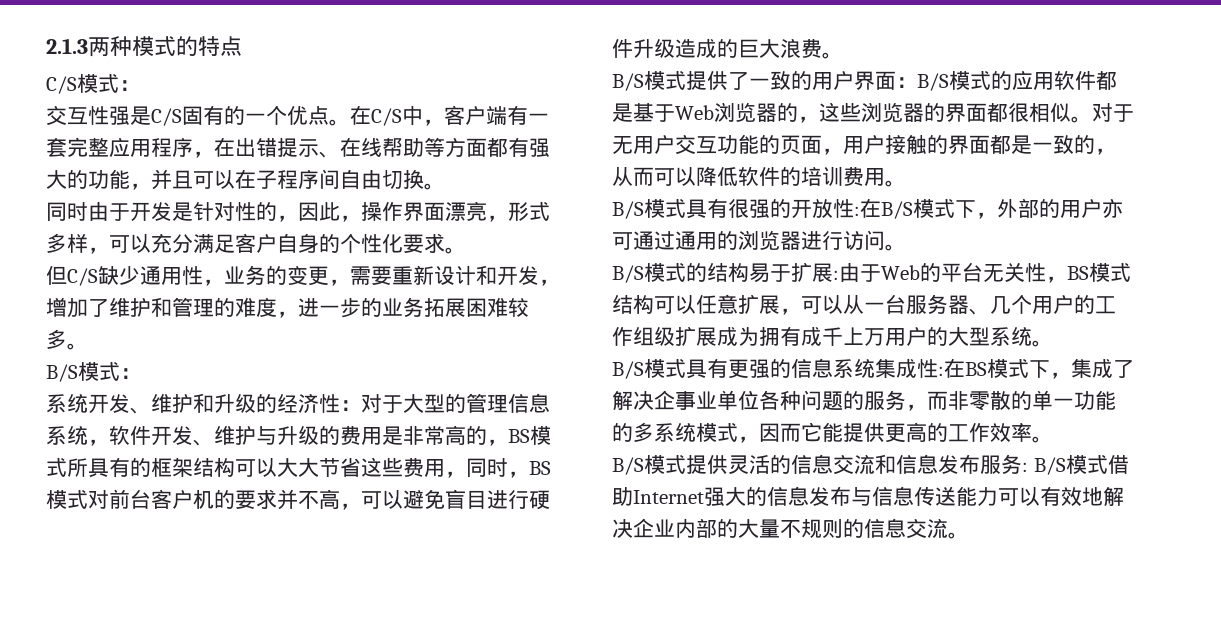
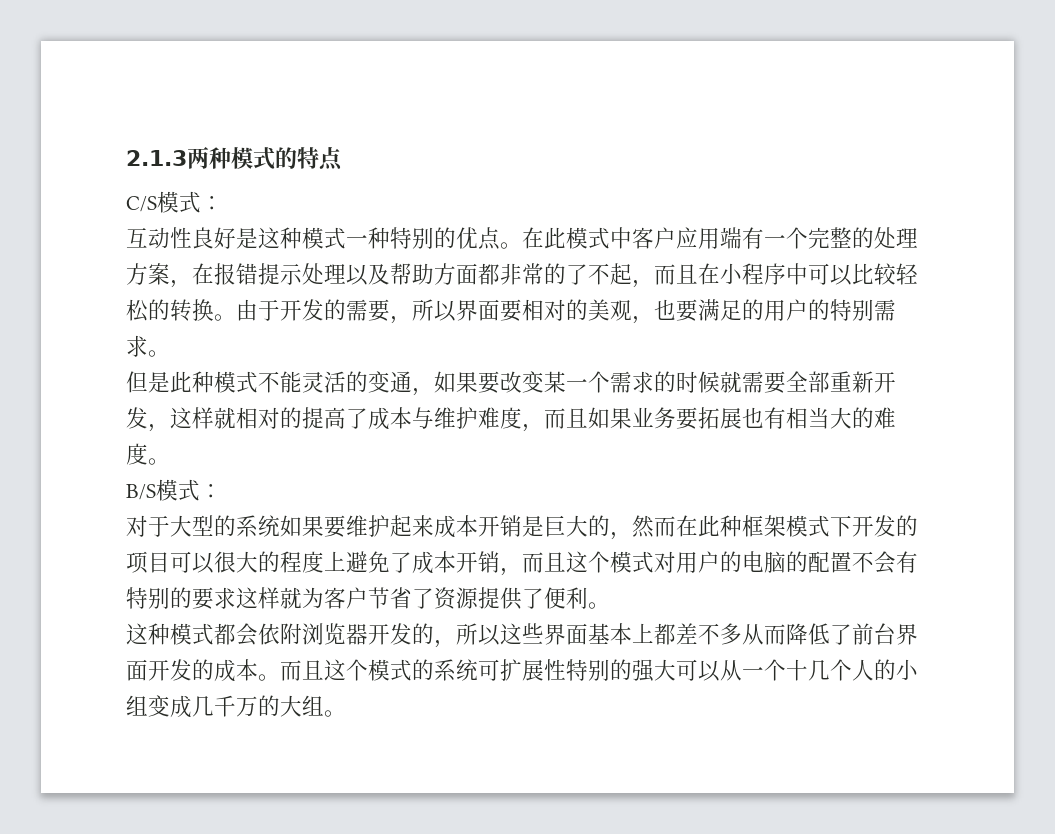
[46,105,549,126] [46,137,550,158] [46,169,403,190] 交互性强是C/S固有的一个优点。在C/S中，客户端有一套完整应用程序，在出错提示、在线帮助等方面都有强大的功能，并且可以在子程序间自由切 -> [126,227,918,250] [126,263,918,288] [126,299,192,322] 互动性良好是这种模式一种特别的优点。在此模式中客户应用端有一个完整的处理方案，在报错提示处理以及帮助方面都非常的了不起，而且在小程序中可以比较轻松的转
[46,202,88,222] // 同时 -> (236, 317) none
[172,201,550,222] [46,233,466,254] [46,265,560,286] [46,297,529,318] [46,329,88,350] [46,362,141,382] [46,393,550,414] [46,425,551,446] [46,457,551,478] [46,489,550,510] [612,38,843,59] [612,70,1117,91] [612,102,1134,123] [612,134,1116,155] [612,166,906,187] [612,198,1123,219] [612,230,906,251] [612,262,1131,283] [612,294,1116,315] [612,326,1053,347] [612,358,1134,379] [612,390,1116,411] [612,422,1053,443] [612,454,1129,475] [612,486,1124,506] [612,518,948,539] 是针对性的，因此，操作界面漂亮，形式多样，可以充分满足客户自身的个性化要求。 // 但C/S缺少通用性，业务的变更，需要重新设计和开发，增加了维护和管理的难度，进一步的业务拓展困难较多。 // B/S模式： // 系统开发、维护和升级的经济性：对于大型的管理信息系统，软件开发、维护与升级的费用是非常高的，BS模式所具有的框架结构可以大大节省这些费用，同时，BS模式对前台客户机的要求并不高，可以避免盲目进行硬件升级造成的巨大浪费。 // B/S模式提供了一致的用户界面：B/S模式的应用软件都是基于Web浏览器的，这些浏览器的界面都很相似。对于无用户交互功能的页面，用户接触的界面都是一致的，从而可以降低软件的培训费用。 // B/S模式具有很强的开放性:在B/S模式下，外部的用户亦可通过通用的浏览器进行访问。 // B/S模式的结构易于扩展:由于Web的平台无关性，BS模式结构可以任意扩展，可以从一台服务器、几个用户的工作组级扩展成为拥有成千上万用户的大型系统。 // B/S模式具有更强的信息系统集成性:在BS模式下，集成了解决企事业单位各种问题的服务，而非零散的单一功能的多系统模式，因而它能提供更高的工作效率。 // B/S模式提供灵活的信息交流和信息发布服务: B/S模式借助Internet强大的信息发布与信息传送能力可以有效地解决企业内部的大量不规则的信息交流 -> [324,299,896,324] [126,335,170,357] [126,371,896,396] [126,407,896,432] [126,443,170,465] [126,479,222,501] [126,515,918,540] [126,551,918,576] [126,587,610,610] [126,623,918,648] [126,659,918,682] [126,695,324,718] 的需要，所以界面要相对的美观，也要满足的用户的特别需求。 // 但是此种模式不能灵活的变通，如果要改变某一个需求的时候就需要全部重新开发，这样就相对的提高了成本与维护难度，而且如果业务要拓展也有相当大的难度。 // B/S模式： // 对于大型的系统如果要维护起来成本开销是巨大的，然而在此种框架模式下开发的项目可以很大的程度上避免了成本开销，而且这个模式对用户的电脑的配置不会有特别的要求这样就为客户节省了资源提供了便利。 // 这种模式都会依附浏览器开发的，所以这些界面基本上都差不多从而降低了前台界面开发的成本。而且这个模式的系统可扩展性特别的强大可以从一个十几个人的小组变成几千万的大组

